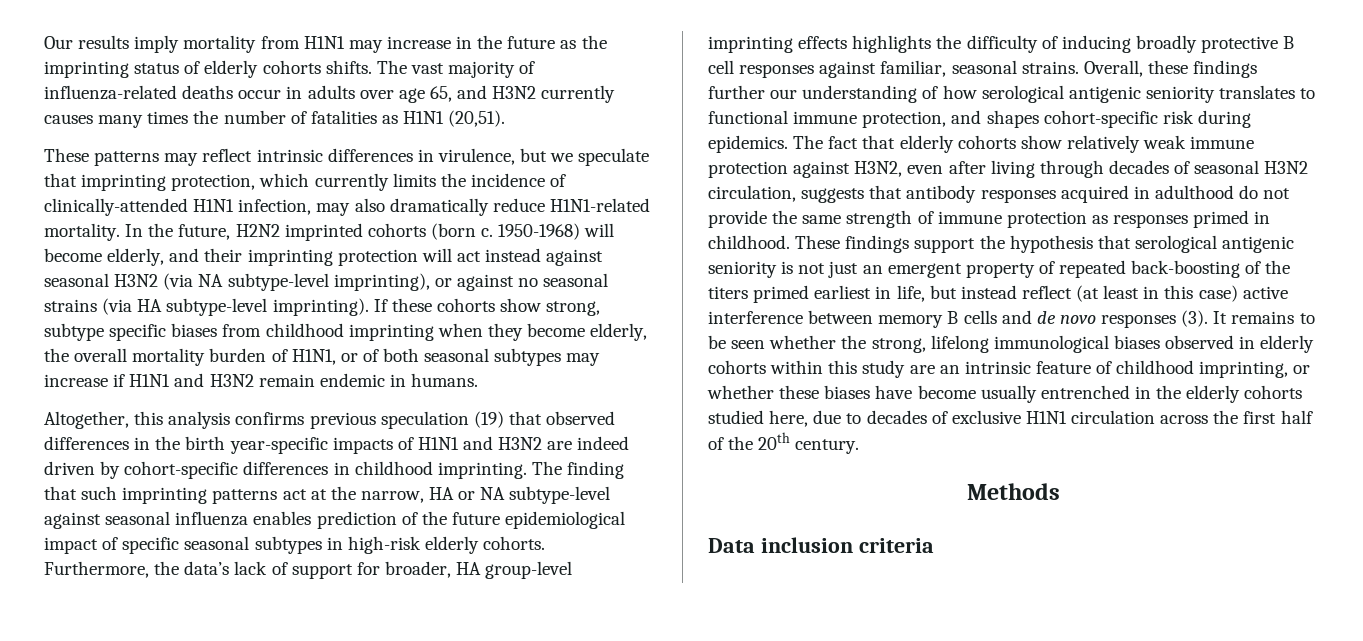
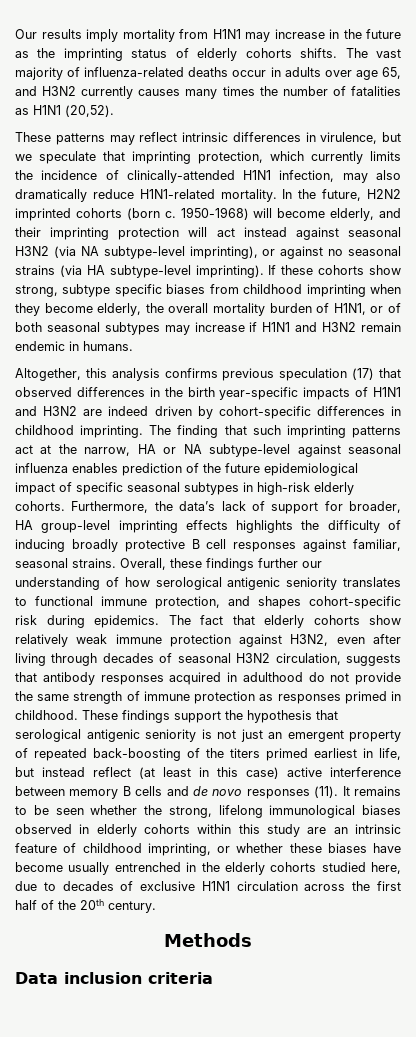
[448,110,506,127] (20,51). -> [65,105,114,117] (20,52).
[473,411,504,428] (19) -> [352,368,375,380] (17)
[1181,310,1209,327] (3). -> [314,786,339,798] (11).

